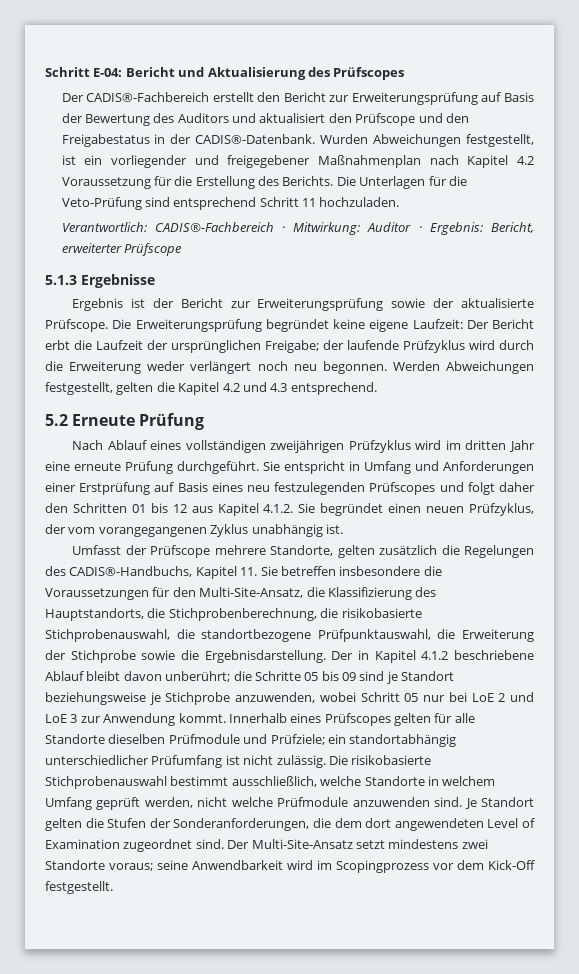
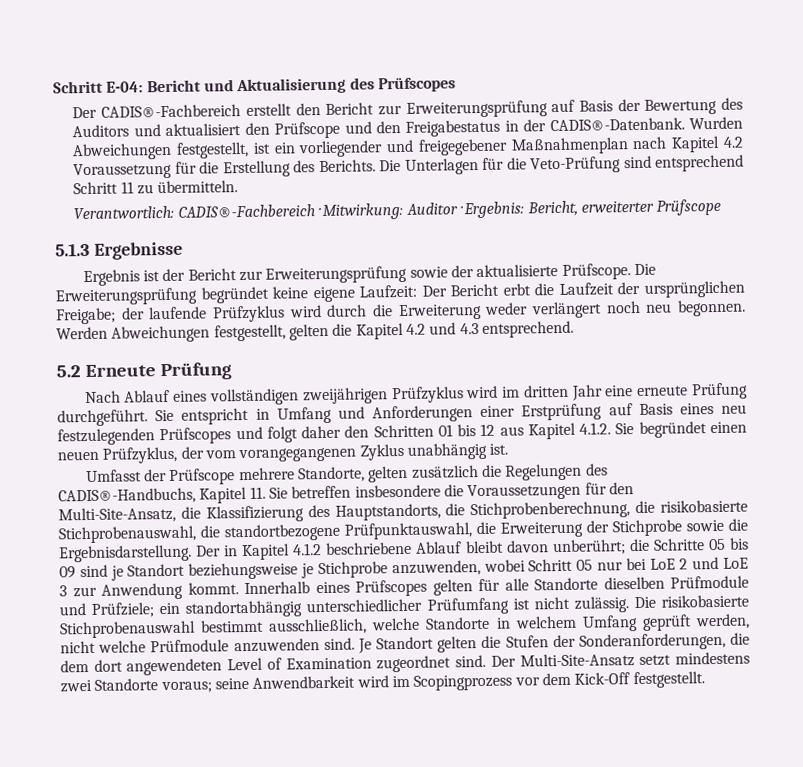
[319,197,400,207] hochzuladen. -> [137,180,239,195] zu übermitteln.

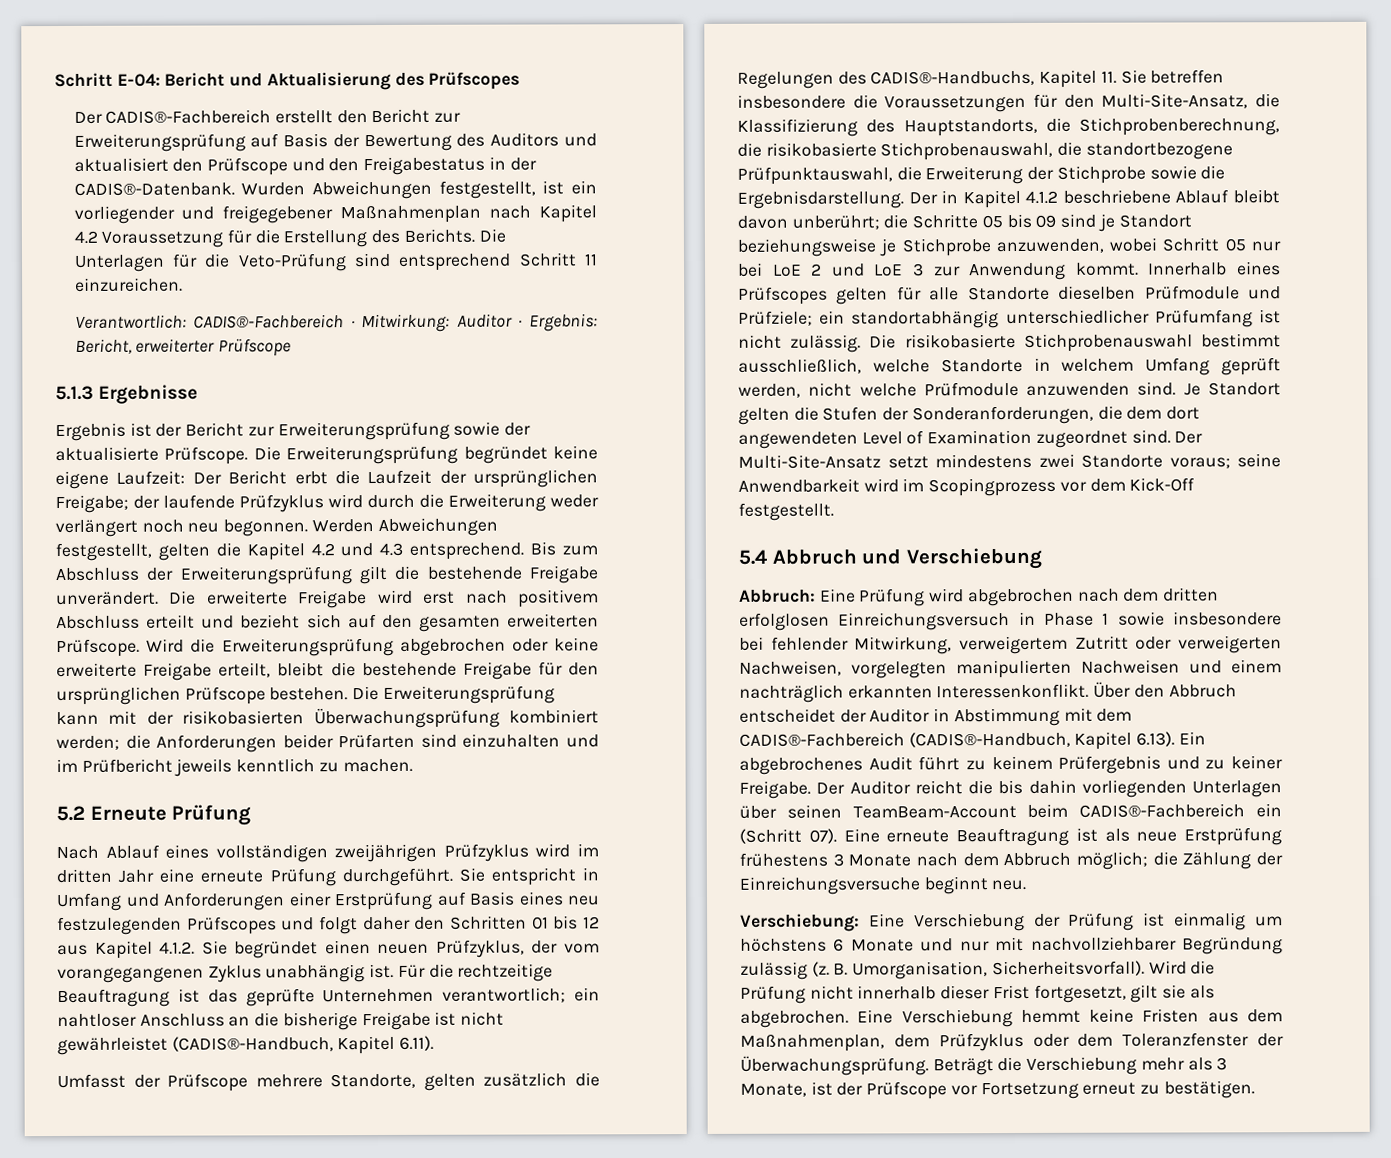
[137,180,239,195] zu übermitteln. -> [74,277,183,292] einzureichen.
(574, 329) none -> [530,541,599,556] [55,565,599,585] [56,589,600,609] [56,613,599,632] [56,637,599,658] [56,661,599,681] [56,685,555,706] [56,707,599,729] [56,733,599,753] [56,758,413,777] Bis zum Abschluss der Erweiterungsprüfung gilt die bestehende Freigabe unverändert. Die erweiterte Freigabe wird erst nach positivem Abschluss erteilt und bezieht sich auf den gesamten erweiterten Prüfscope. Wird die Erweiterungsprüfung abgebrochen oder keine erweiterte Freigabe erteilt, bleibt die bestehende Freigabe für den ursprünglichen Prüfscope bestehen. Die Erweiterungsprüfung kann mit der risikobasierten Überwachungsprüfung kombiniert werden; die Anforderungen beider Prüfarten sind einzuhalten und im Prüfbericht jeweils kenntlich zu machen.
(509, 449) none -> [397,963,554,982] [57,987,600,1008] [57,1011,505,1031] [57,1035,435,1056] Für die rechtzeitige Beauftragung ist das geprüfte Unternehmen verantwortlich; ein nahtloser Anschluss an die bisherige Freigabe ist nicht gewährleistet (CADIS®-Handbuch, Kapitel 6.11).
(705, 680) none -> [738,547,1042,570] [739,587,1220,607] [739,611,1282,631] [739,635,1282,655] [739,659,1282,679] [739,681,1237,703] [739,707,1133,727] [739,731,1206,750] [739,755,1283,775] [739,779,1282,799] [739,803,1282,819] [739,827,1282,847] [739,851,1283,870] [739,876,1027,895] [740,912,1283,932] [740,936,1283,955] [740,960,1216,980] [740,984,1215,1004] [740,1008,1283,1028] [740,1032,1284,1052] [740,1055,1228,1076] [740,1080,1255,1100] // 5.4 Abbruch und Verschiebung // Abbruch: Eine Prüfung wird abgebrochen nach dem dritten erfolglosen Einreichungsversuch in Phase 1 sowie insbesondere bei fehlender Mitwirkung, verweigertem Zutritt oder verweigerten Nachweisen, vorgelegten manipulierten Nachweisen und einem nachträglich erkannten Interessenkonflikt. Über den Abbruch entscheidet der Auditor in Abstimmung mit dem CADIS®-Fachbereich (CADIS®-Handbuch, Kapitel 6.13). Ein abgebrochenes Audit führt zu keinem Prüfergebnis und zu keiner Freigabe. Der Auditor reicht die bis dahin vorliegenden Unterlagen über seinen TeamBeam-Account beim CADIS®-Fachbereich ein (Schritt 07). Eine erneute Beauftragung ist als neue Erstprüfung frühestens 3 Monate nach dem Abbruch möglich; die Zählung der Einreichungsversuche beginnt neu. // Verschiebung: Eine Verschiebung der Prüfung ist einmalig um höchstens 6 Monate und nur mit nachvollziehbarer Begründung zulässig (z. B. Umorganisation, Sicherheitsvorfall). Wird die Prüfung nicht innerhalb dieser Frist fortgesetzt, gilt sie als abgebrochen. Eine Verschiebung hemmt keine Fristen aus dem Maßnahmenplan, dem Prüfzyklus oder dem Toleranzfenster der Überwachungsprüfung. Beträgt die Verschiebung mehr als 3 Monate, ist der Prüfscope vor Fortsetzung erneut zu bestätigen.

